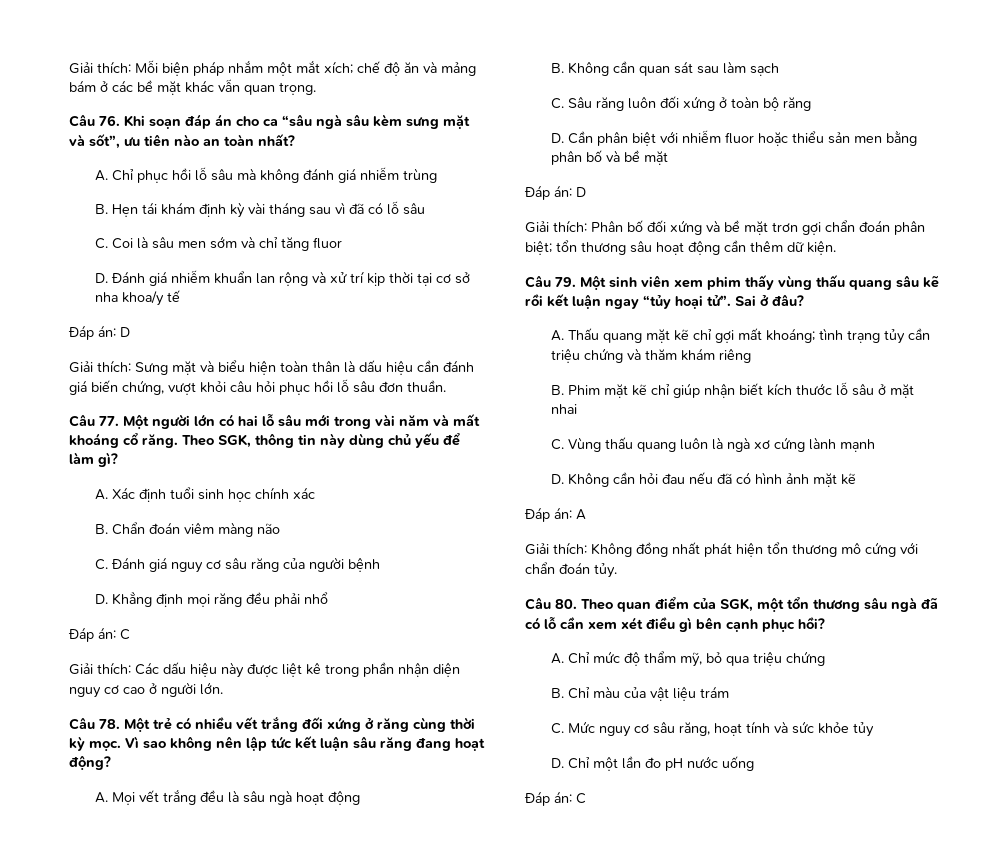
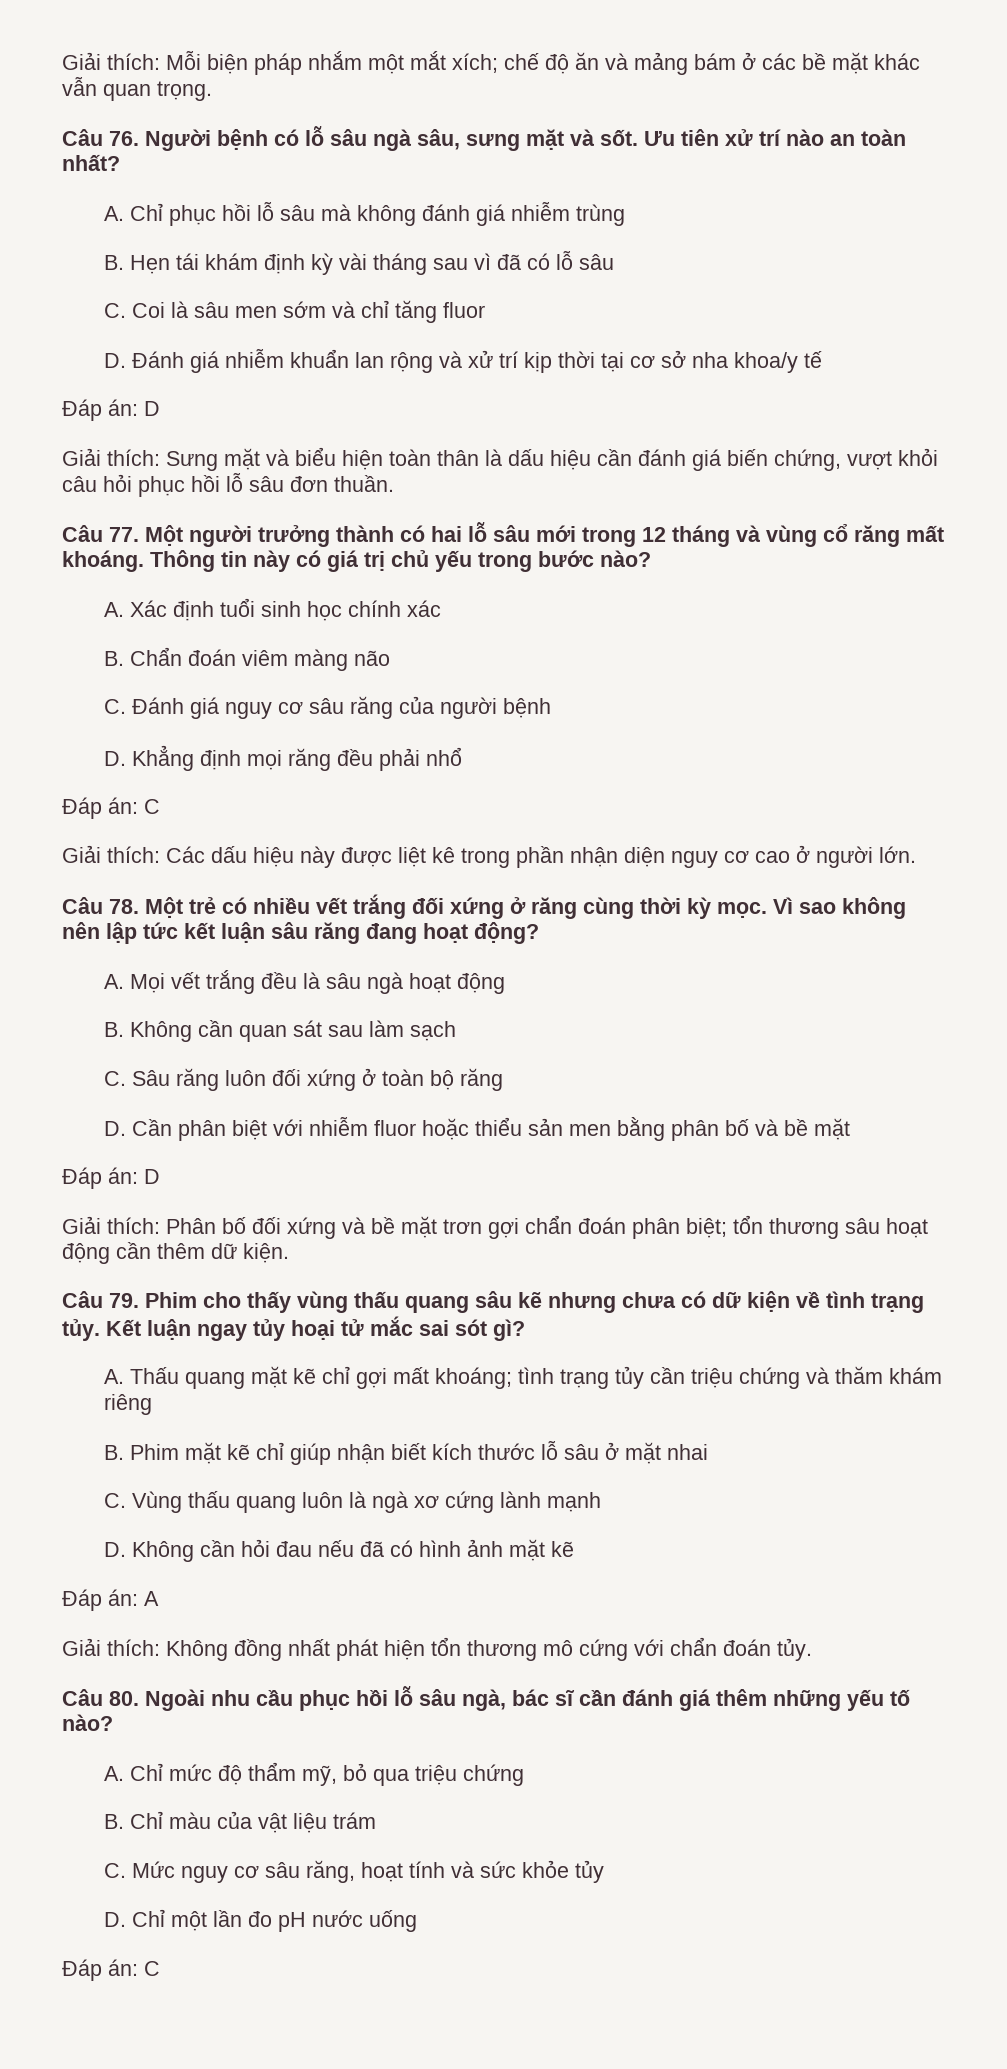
[124,114,470,129] [69,133,170,149] Khi soạn đáp án cho ca “sâu ngà sâu kèm sưng mặt và sốt”, ưu tiên -> [145,126,781,151] Người bệnh có lỗ sâu ngà sâu, sưng mặt và sốt. Ưu tiên xử trí
[194,414,215,426] lớn -> [258,525,394,547] trưởng thành
[375,413,480,426] [69,432,460,448] [69,452,118,467] vài năm và mất khoáng cổ răng. Theo SGK, thông tin này dùng chủ yếu để làm gì? -> [642,524,944,547] [62,550,651,572] 12 tháng và vùng cổ răng mất khoáng. Thông tin này có giá trị chủ yếu trong bước nào?
[580,276,741,290] Một sinh viên xem phim -> [145,1292,241,1308] Phim cho
[525,293,804,309] rồi kết luận ngay “tủy hoại tử”. Sai ở đâu? -> [548,1291,924,1313] [62,1316,525,1341] nhưng chưa có dữ kiện về tình trạng tủy. Kết luận ngay tủy hoại tử mắc sai sót gì?
[581,597,938,612] [525,616,825,632] Theo quan điểm của SGK, một tổn thương sâu ngà đã có lỗ cần xem xét điều gì bên cạnh phục hồi? -> [145,1686,910,1711] [62,1714,113,1731] Ngoài nhu cầu phục hồi lỗ sâu ngà, bác sĩ cần đánh giá thêm những yếu tố nào?

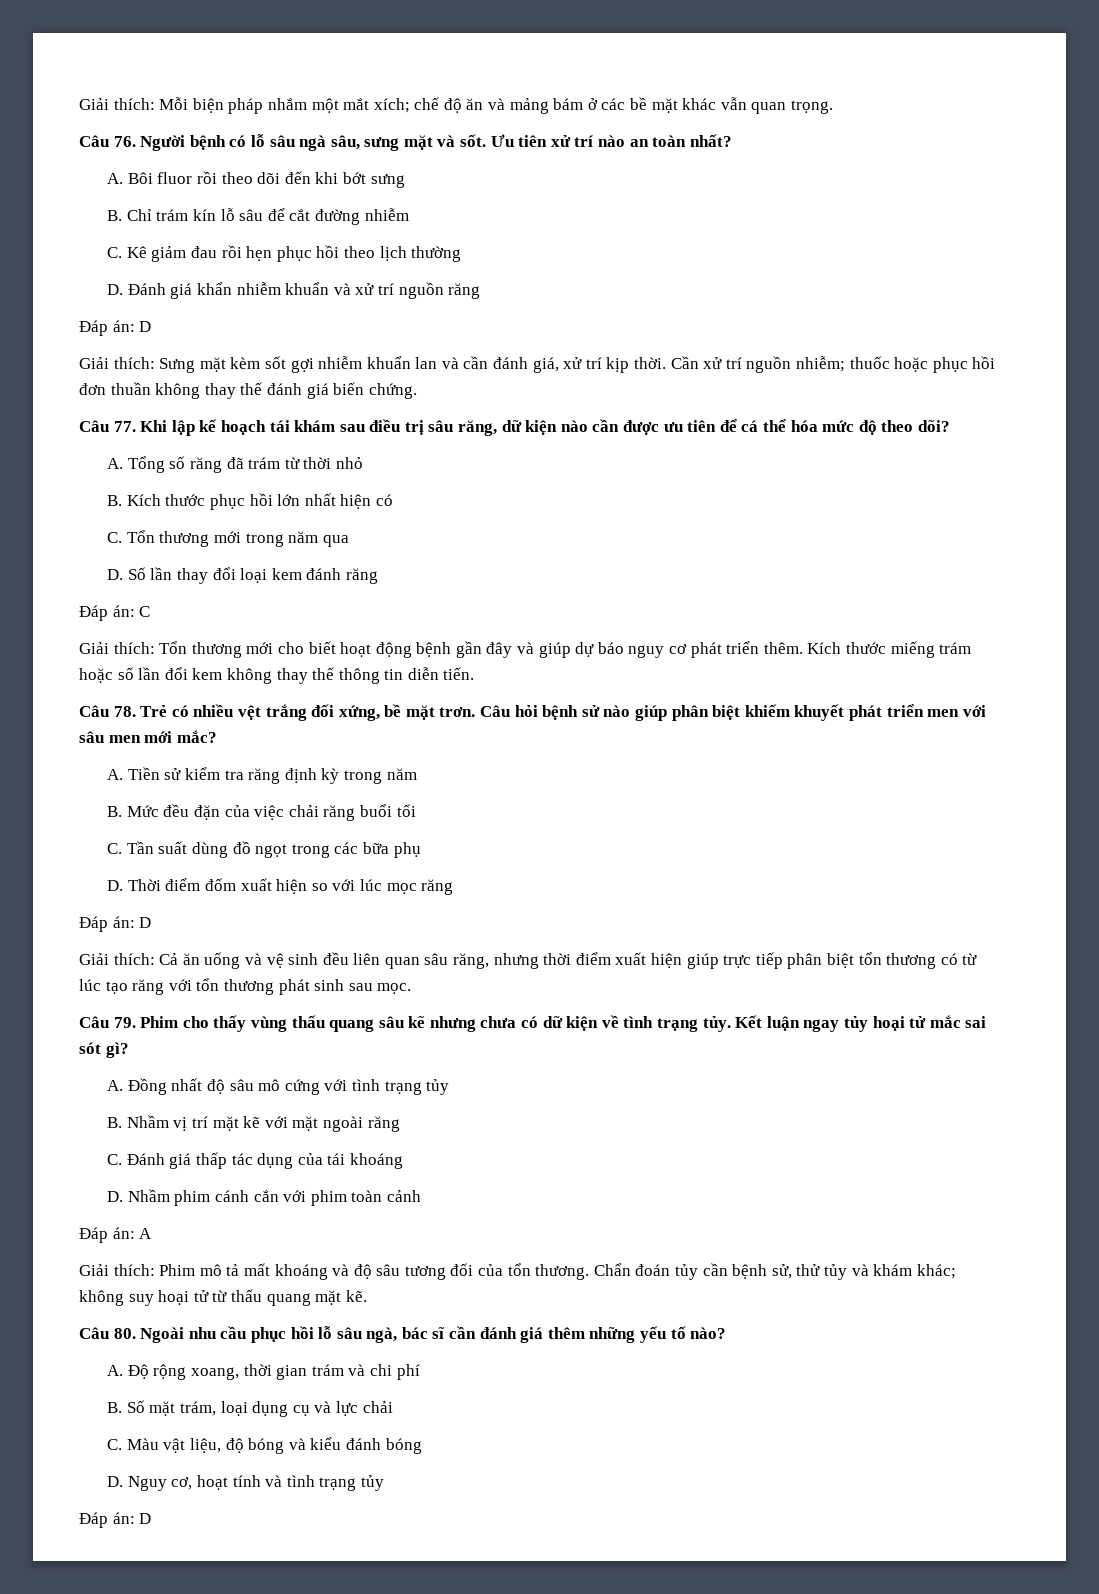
[129,202,625,226] [103,251,614,275] [103,300,485,323] Chỉ phục hồi lỗ sâu mà không đánh giá nhiễm trùng // B. Hẹn tái khám định kỳ vài tháng sau vì đã có lỗ sâu // C. Coi là sâu men sớm và chỉ tăng fluor -> [127,171,405,188] [107,208,409,225] [107,245,462,262] Bôi fluor rồi theo dõi đến khi bớt sưng // B. Chỉ trám kín lỗ sâu để cắt đường nhiễm // C. Kê giảm đau rồi hẹn phục hồi theo lịch thường
[224,349,433,373] nhiễm khuẩn lan rộng -> [197,282,330,295] khẩn nhiễm khuẩn
[523,350,822,373] kịp thời tại cơ sở nha khoa/y tế -> [398,282,481,299] nguồn răng
[266,447,938,471] [62,473,394,497] [62,522,944,547] [62,550,651,572] [103,598,441,621] [103,647,390,671] [103,696,551,719] [103,745,462,771] và biểu hiện toàn thân là dấu hiệu cần đánh giá biến chứng, vượt khỏi câu hỏi phục hồi lỗ sâu đơn thuần. // Câu 77. Một người trưởng thành có hai lỗ sâu mới trong 12 tháng và vùng cổ răng mất khoáng. Thông tin này có giá trị chủ yếu trong bước nào? // A. Xác định tuổi sinh học chính xác // B. Chẩn đoán viêm màng não // C. Đánh giá nguy cơ sâu răng của người bệnh // D. Khẳng định mọi răng đều phải nhổ -> [230,356,996,373] [79,382,417,399] [79,419,950,436] [107,456,364,473] [107,493,394,510] [107,530,349,547] [107,567,379,584] kèm sốt gợi nhiễm khuẩn lan và cần đánh giá, xử trí kịp thời. Cần xử trí nguồn nhiễm; thuốc hoặc phục hồi đơn thuần không thay thế đánh giá biến chứng. // Câu 77. Khi lập kế hoạch tái khám sau điều trị sâu răng, dữ kiện nào cần được ưu tiên để cá thể hóa mức độ theo dõi? // A. Tổng số răng đã trám từ thời nhỏ // B. Kích thước phục hồi lớn nhất hiện có // C. Tổn thương mới trong năm qua // D. Số lần thay đổi loại kem đánh răng
[166,845,916,868] Các dấu hiệu này được liệt kê trong phần nhận diện nguy cơ cao ở người lớn. -> [159,641,972,658] [79,667,475,684] Tổn thương mới cho biết hoạt động bệnh gần đây và giúp dự báo nguy cơ phát triển thêm. Kích thước miếng trám hoặc số lần đổi kem không thay thế thông tin diễn tiến.
[145,897,216,918] Một trẻ -> [140,705,168,717] Trẻ
[316,897,347,914] vết -> [237,705,261,720] vệt
[450,897,906,919] [62,922,539,944] [103,970,505,994] [103,1020,456,1042] [103,1068,503,1091] [103,1117,850,1141] [62,1167,160,1189] [62,1215,928,1239] [62,1242,289,1264] xứng ở răng cùng thời kỳ mọc. Vì sao không nên lập tức kết luận sâu răng đang hoạt động? // A. Mọi vết trắng đều là sâu ngà hoạt động // B. Không cần quan sát sau làm sạch // C. Sâu răng luôn đối xứng ở toàn bộ răng // D. Cần phân biệt với nhiễm fluor hoặc thiểu sản men bằng phân bố và bề mặt // Đáp án: D // Giải thích: Phân bố đối xứng và bề mặt trơn gợi chẩn đoán phân biệt; tổn thương sâu hoạt động cần thêm dữ kiện. -> [338,704,986,721] [79,730,217,743] [107,767,417,784] [107,804,416,821] [107,841,421,858] [107,878,454,895] [79,916,152,932] [79,952,978,969] [79,978,412,995] xứng, bề mặt trơn. Câu hỏi bệnh sử nào giúp phân biệt khiếm khuyết phát triển men với sâu men mới mắc? // A. Tiền sử kiểm tra răng định kỳ trong năm // B. Mức đều đặn của việc chải răng buổi tối // C. Tần suất dùng đồ ngọt trong các bữa phụ // D. Thời điểm đốm xuất hiện so với lúc mọc răng // Đáp án: D // Giải thích: Cả ăn uống và vệ sinh đều liên quan sâu răng, nhưng thời điểm xuất hiện giúp trực tiếp phân biệt tổn thương có từ lúc tạo răng với tổn thương phát sinh sau mọc.
[129,1366,942,1389] [103,1394,152,1415] [103,1441,708,1465] [103,1491,601,1513] [103,1539,574,1562] Thấu quang mặt kẽ chỉ gợi mất khoáng; tình trạng tủy cần triệu chứng và thăm khám riêng // B. Phim mặt kẽ chỉ giúp nhận biết kích thước lỗ sâu ở mặt nhai // C. Vùng thấu quang luôn là ngà xơ cứng lành mạnh // D. Không cần hỏi đau nếu đã có hình ảnh mặt kẽ -> [127,1078,450,1095] [107,1115,400,1132] [107,1152,404,1169] [107,1189,422,1206] Đồng nhất độ sâu mô cứng với tình trạng tủy // B. Nhầm vị trí mặt kẽ với mặt ngoài răng // C. Đánh giá thấp tác dụng của tái khoáng // D. Nhầm phim cánh cắn với phim toàn cảnh
[166,1637,812,1661] Không đồng nhất phát hiện tổn thương mô cứng với chẩn đoán tủy. -> [159,1263,956,1280] [79,1289,367,1306] Phim mô tả mất khoáng và độ sâu tương đối của tổn thương. Chẩn đoán tủy cần bệnh sử, thử tủy và khám khác; không suy hoại tử từ thấu quang mặt kẽ.
[129,1762,524,1786] [103,1811,376,1833] [103,1860,355,1883] Chỉ mức độ thẩm mỹ, bỏ qua triệu chứng // B. Chỉ màu của vật liệu trám // C. Mức nguy cơ sâu răng, -> [127,1364,420,1380] [107,1400,393,1417] [107,1437,422,1454] [107,1476,193,1491] Độ rộng xoang, thời gian trám và chi phí // B. Số mặt trám, loại dụng cụ và lực chải // C. Màu vật liệu, độ bóng và kiểu đánh bóng // D. Nguy cơ,
[479,1860,604,1883] [103,1909,417,1932] [62,1959,160,1981] sức khỏe tủy // D. Chỉ một lần đo pH nước uống // Đáp án: C -> [286,1475,385,1491] [79,1512,152,1528] tình trạng tủy // Đáp án: D

